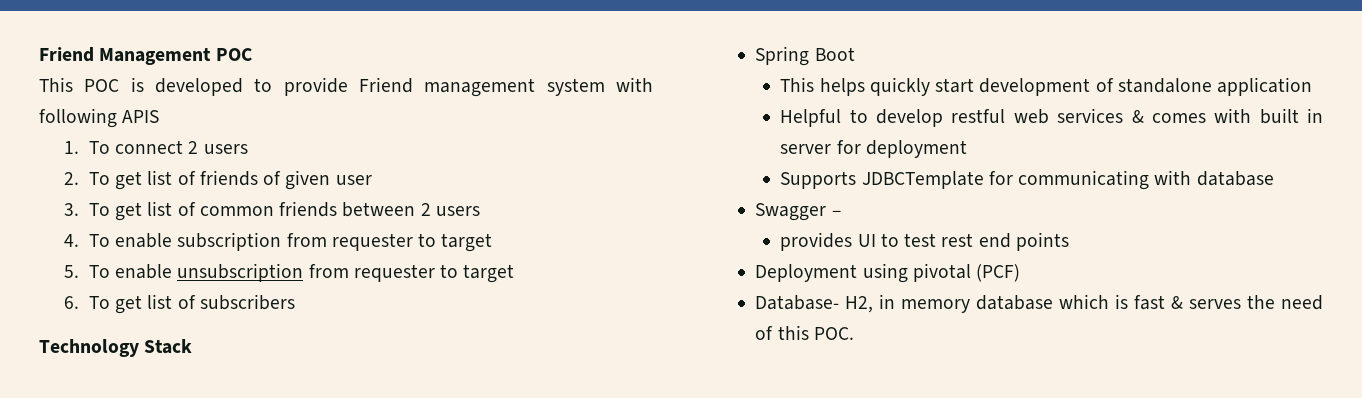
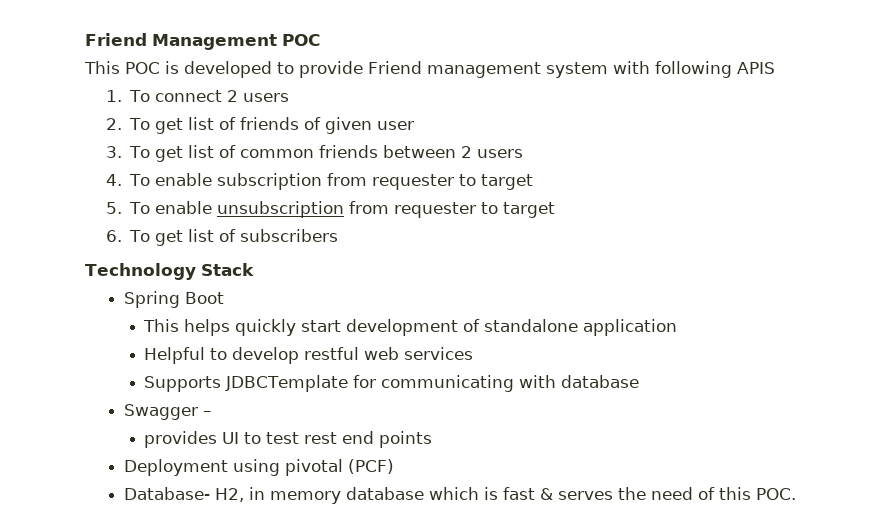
[1131,108,1323,124] [780,140,967,158] & comes with built in server for deployment -> (474, 353) none

